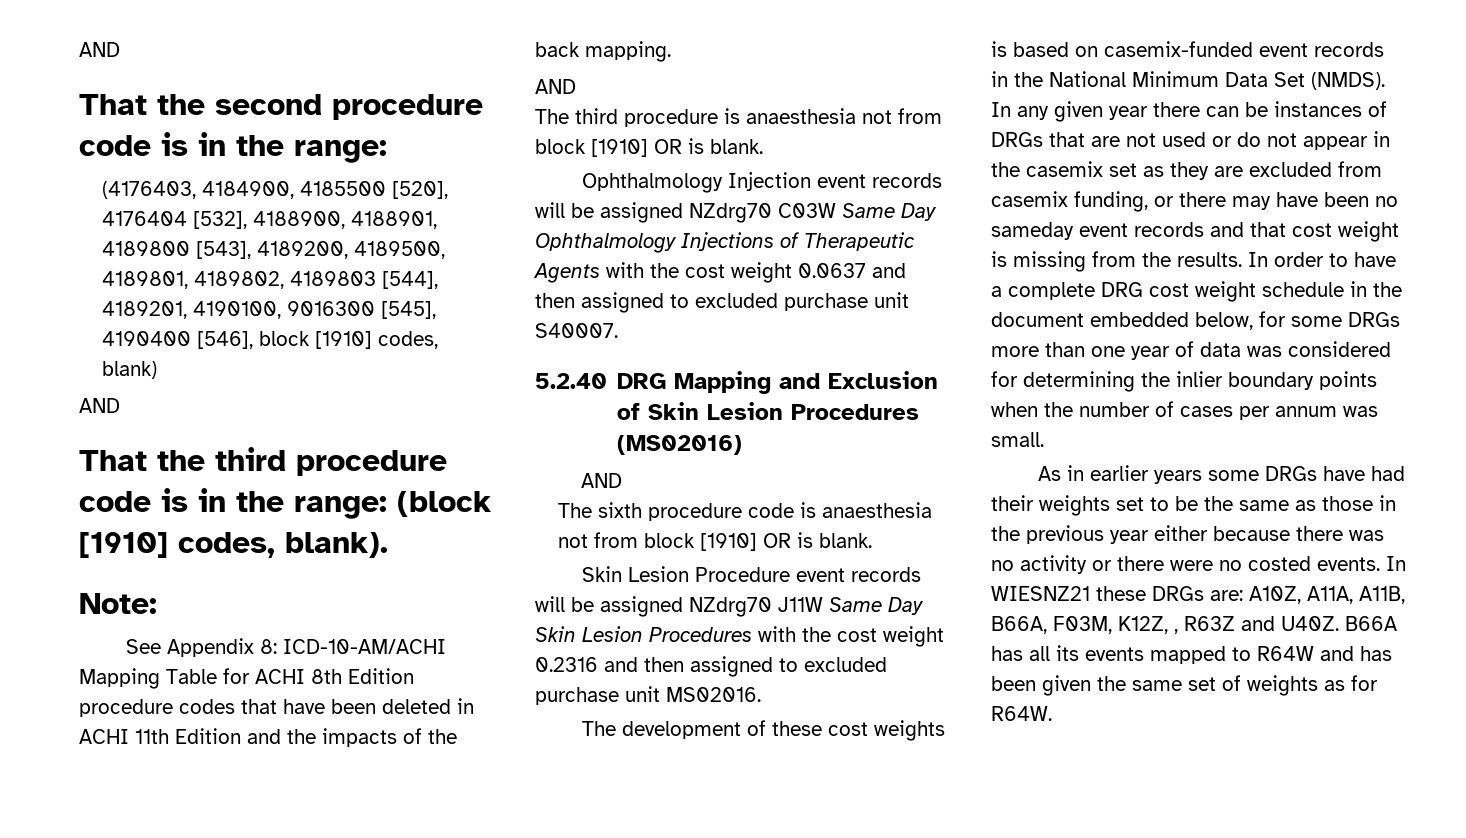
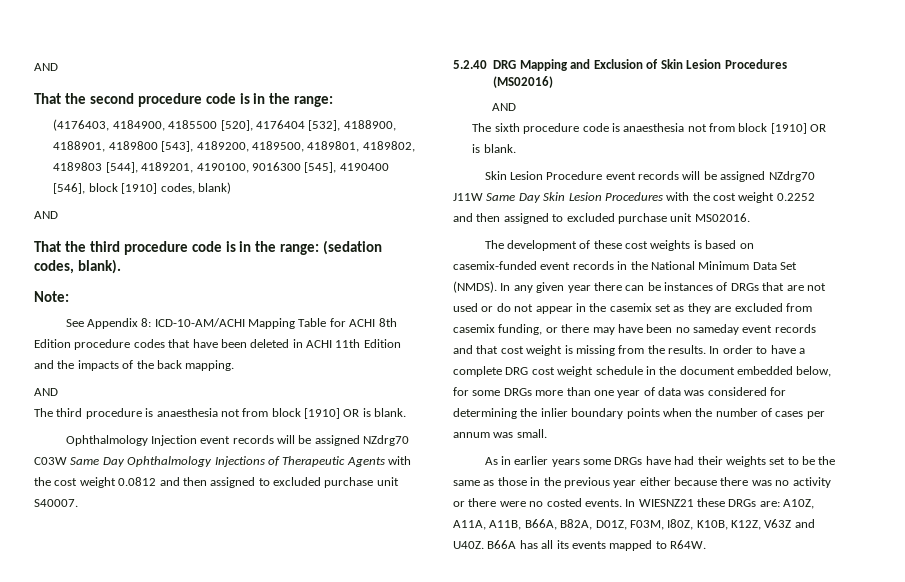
[397,491,492,517] [79,532,168,558] (block [1910] -> [323,240,383,255] (sedation
[798,263,866,278] 0.0637 -> [118,477,157,486] 0.0812
[535,657,598,672] 0.2316 -> [776,193,815,201] 0.2252
[1053,616,1235,634] F03M, K12Z, , R63Z -> [560,519,792,530] B82A, D01Z, F03M, I80Z, K10B, K12Z, V63Z
[1257,646,1392,661] [991,675,1378,696] R64W and has been given the same set of weights as for -> (667, 545) none

